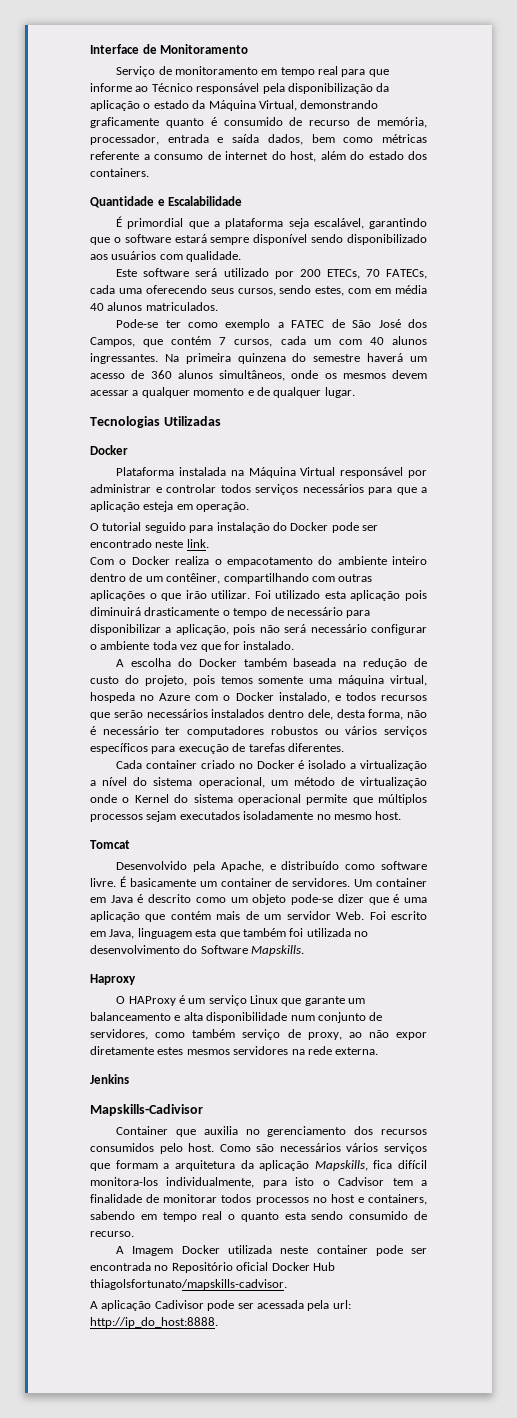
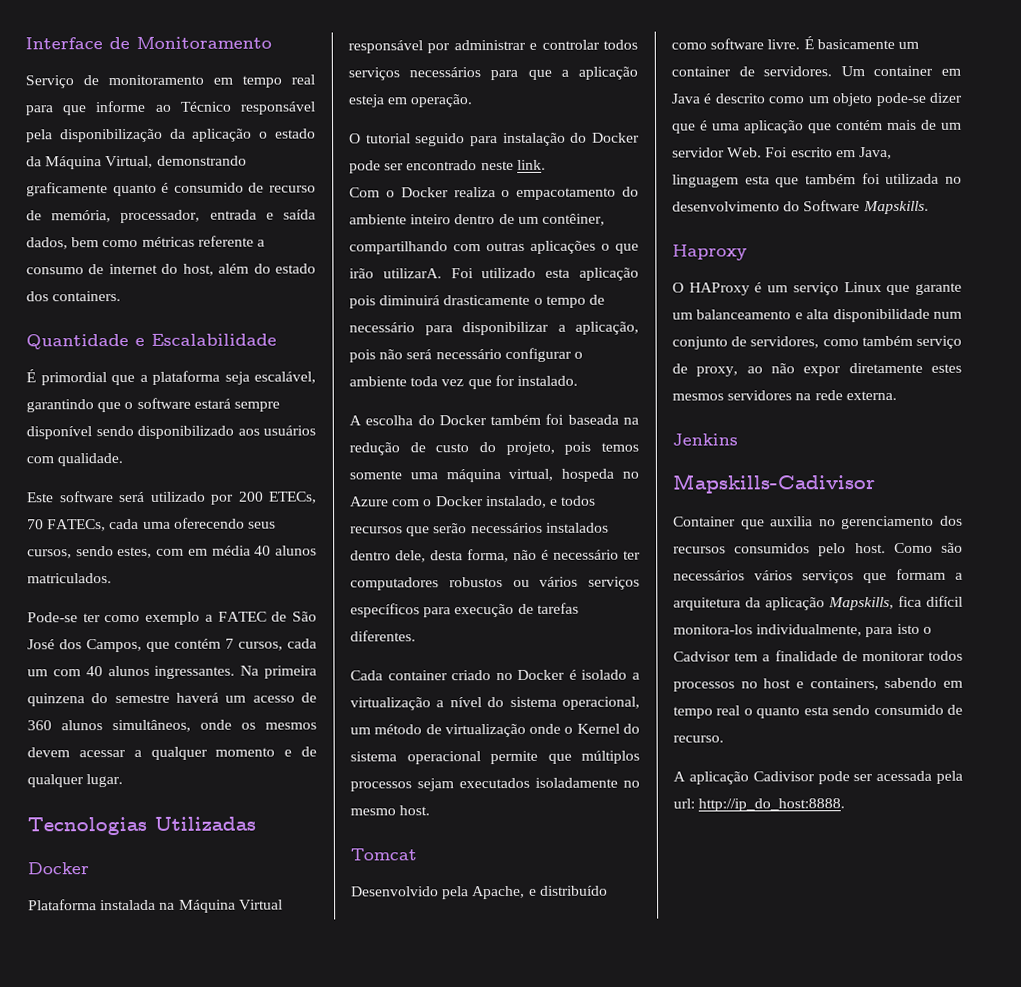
[211,590,251,599] utilizar. -> [382,268,442,279] utilizarA.
(287, 662) none -> [545,413,565,425] foi
[116,1245,428,1256] [90,1262,335,1273] [90,1279,287,1290] // A Imagem Docker utilizada neste container pode ser encontrada no Repositório oficial Docker Hub thiagolsfortunato/mapskills-cadvisor. -> (724, 739) none

